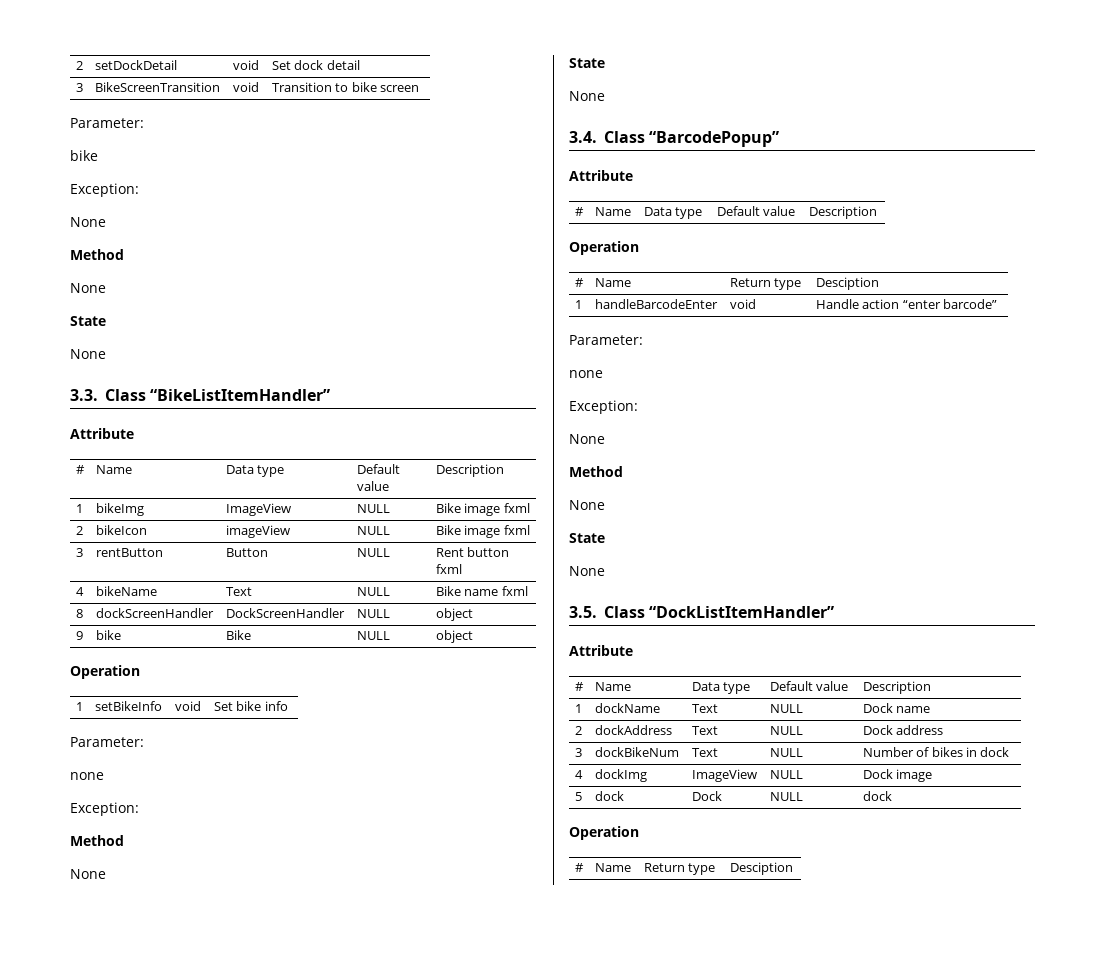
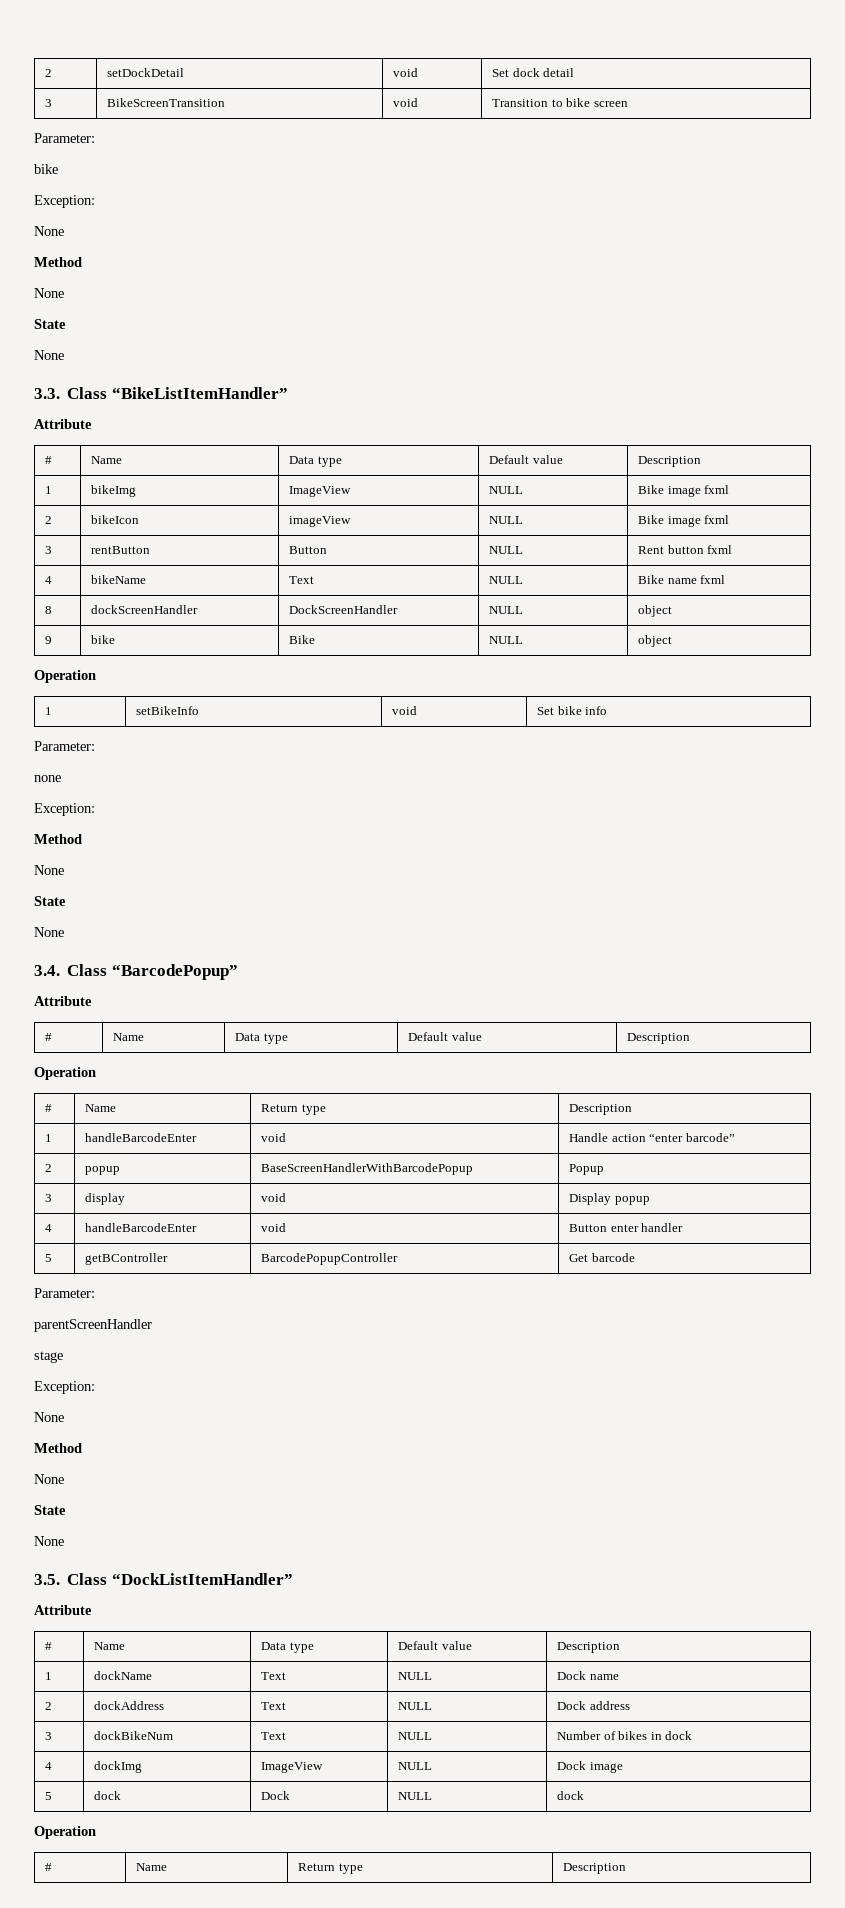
[815,277,879,290] Desciption -> [569,1104,633,1115] Description
[569,335,643,345] [569,370,603,378] // Parameter: // none -> [45,1164,53,1172] [85,1166,121,1175] [261,1163,474,1175] [569,1164,605,1175] [45,1194,53,1202] [85,1193,126,1205] [261,1193,287,1202] [569,1193,650,1205] [45,1224,53,1232] [85,1223,198,1232] [261,1223,287,1232] [569,1223,684,1232] [45,1254,53,1262] [85,1253,169,1265] [261,1253,399,1265] [569,1253,635,1262] [34,1288,95,1298] [34,1319,152,1332] [34,1351,63,1363] // 2 | popup | BaseScreenHandlerWithBarcodePopup | Popup // 3 | display | void | Display popup // 4 | handleBarcodeEnter | void | Button enter handler // 5 | getBController | BarcodePopupController | Get barcode // Parameter: // parentScreenHandler // stage
[729,862,793,875] Desciption -> [563,1863,627,1874] Description

